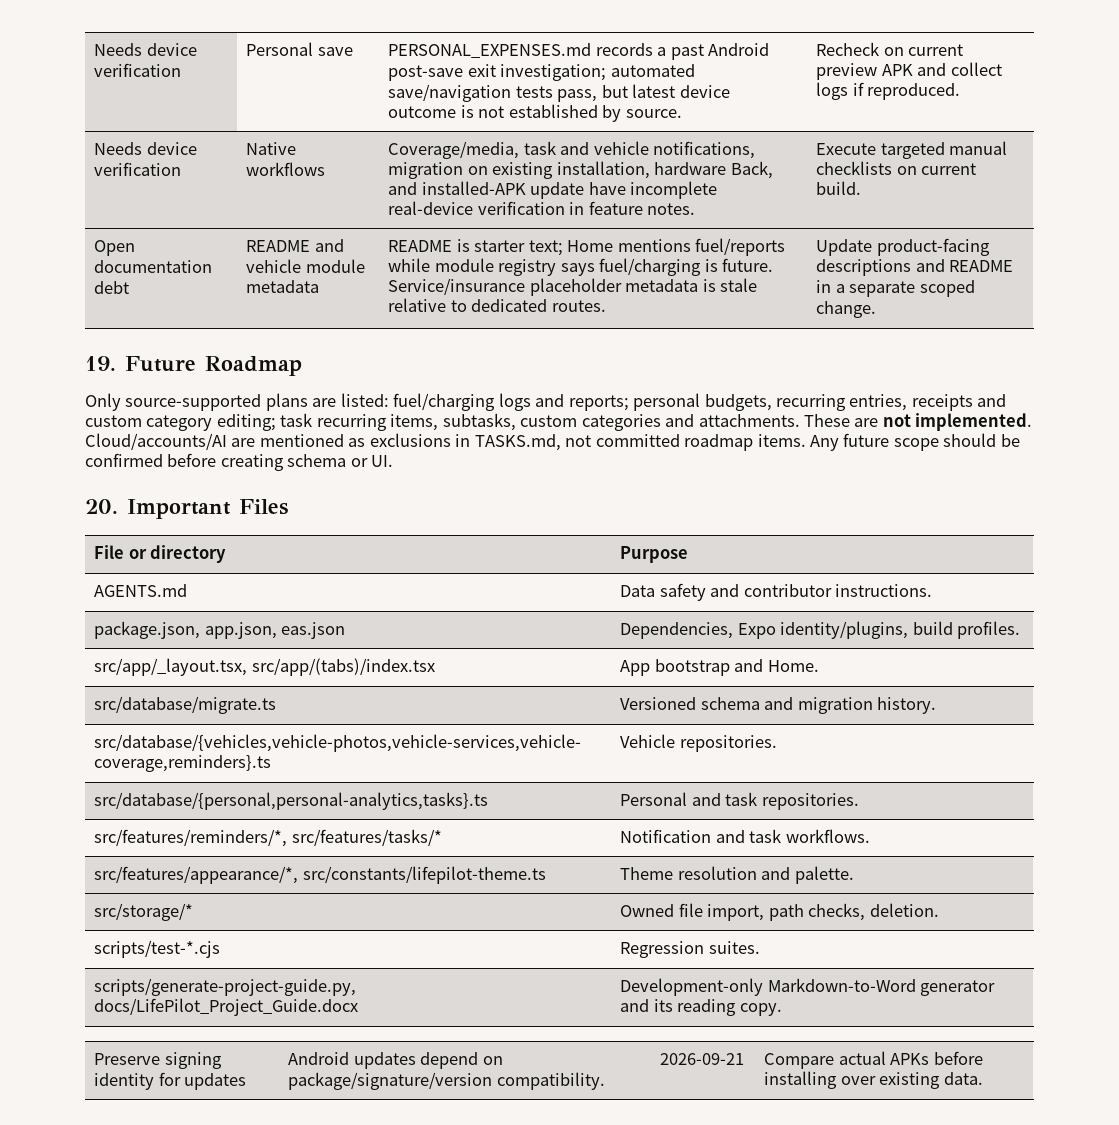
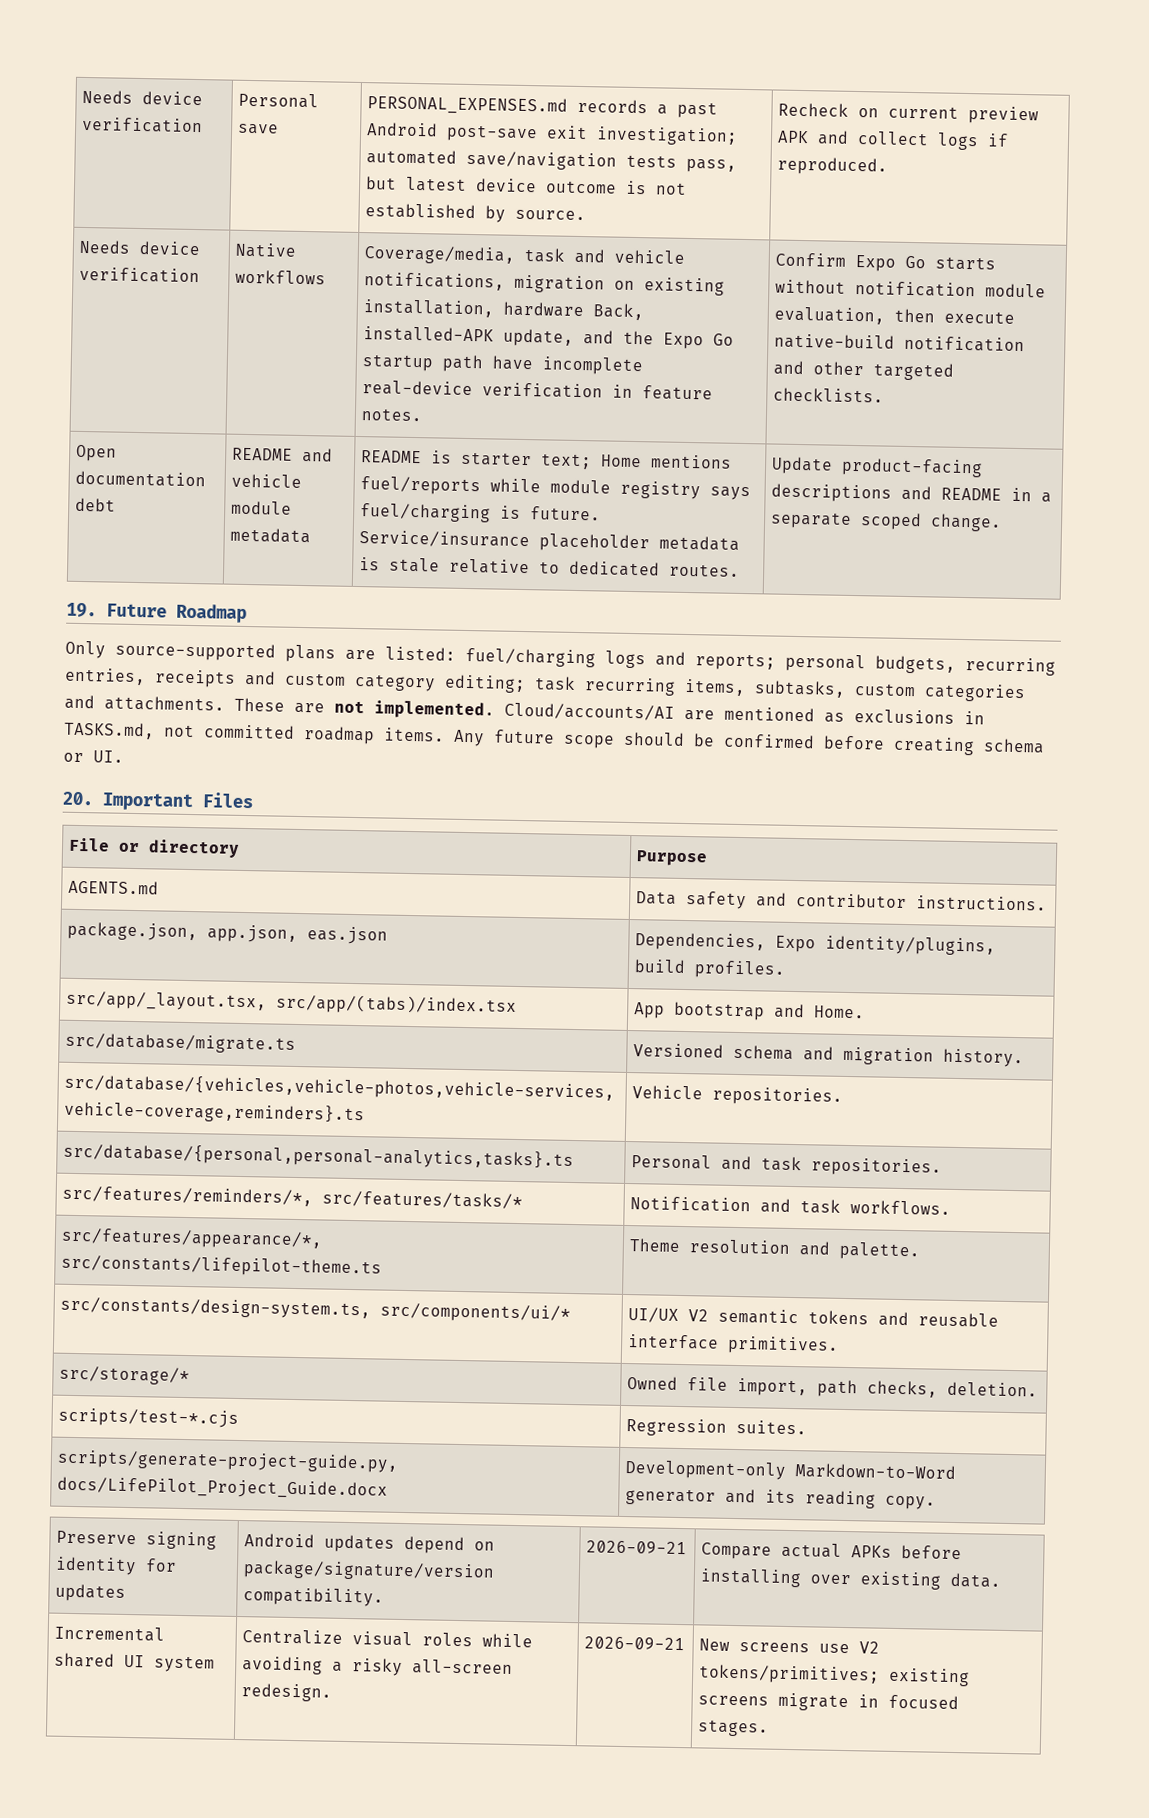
[388,181,585,199] and installed-APK update -> [362,326,734,350] [361,354,484,373] installed-APK update, and the Expo Go startup path
[816,141,1008,159] [816,161,977,175] [816,181,862,195] Execute targeted manual checklists on current build. -> [774,252,996,272] [774,279,1046,298] [773,306,1015,325] [773,333,1025,353] [772,360,954,381] [772,387,884,403] Confirm Expo Go starts without notification module evaluation, then execute native-build notification and other targeted checklists.
(854, 875) none -> [59,1296,571,1323] [627,1307,999,1328] [627,1334,839,1355] // src/constants/design-system.ts, src/components/ui/* | UI/UX V2 semantic tokens and reusable interface primitives.
(983, 1078) none -> [53,1625,165,1642] [53,1652,215,1673] [241,1629,533,1648] [241,1656,513,1676] [240,1683,332,1702] [583,1636,685,1651] [698,1638,880,1654] [698,1664,970,1687] [697,1692,959,1712] [697,1719,769,1737] // Incremental shared UI system | Centralize visual roles while avoiding a risky all-screen redesign. | 2026-09-21 | New screens use V2 tokens/primitives; existing screens migrate in focused stages.

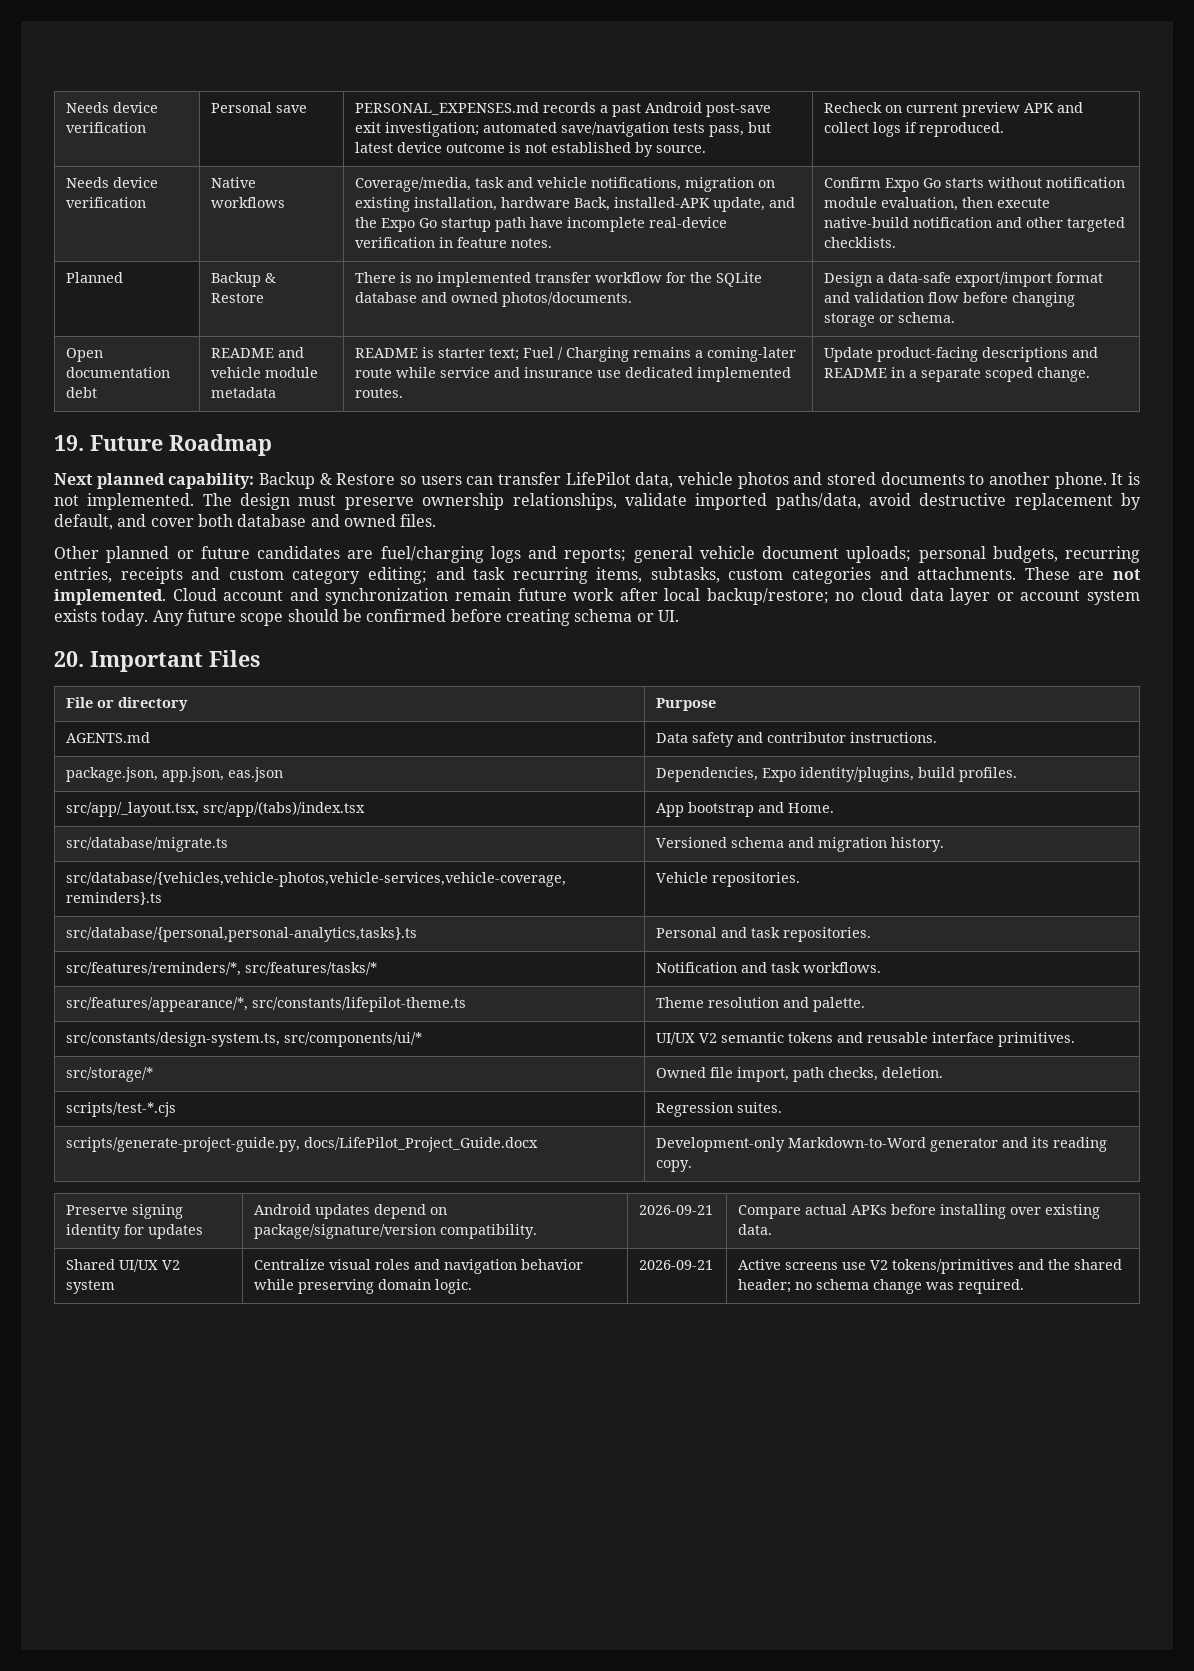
(884, 395) none -> [66,272,124,283] [211,272,277,287] [211,293,265,303] [355,272,763,287] [355,292,633,307] [824,272,1104,287] [824,292,1076,307] [824,312,956,327] // Planned | Backup & Restore | There is no implemented transfer workflow for the SQLite database and owned photos/documents. | Design a data-safe export/import format and validation flow before changing storage or schema.
[600,454,732,469] [359,476,751,501] [359,503,601,523] [358,530,740,553] [358,557,660,577] Home mentions fuel/reports while module registry says fuel/charging is future. Service/insurance placeholder metadata is stale relative to dedicated -> [523,347,797,362] [355,367,792,382] Fuel / Charging remains a coming-later route while service and insurance use dedicated implemented
[65,640,776,671] Only source-supported plans are listed: fuel/charging logs and reports; -> [54,472,1140,489] [54,493,1142,510] [54,514,437,530] [54,546,912,563] Next planned capability: Backup & Restore so users can transfer LifePilot data, vehicle photos and stored documents to another phone. It is not implemented. The design must preserve ownership relationships, validate imported paths/data, avoid destructive replacement by default, and cover both database and owned files. // Other planned or future candidates are fuel/charging logs and reports; general vehicle document uploads;
(526, 684) none -> [435,567,465,580] and
[504,702,985,725] [64,721,445,745] Cloud/accounts/AI are mentioned as exclusions in TASKS.md, not committed roadmap items. -> [172,588,1141,605] [54,609,149,626] Cloud account and synchronization remain future work after local backup/restore; no cloud data layer or account system exists today.
[53,1625,165,1642] [53,1652,145,1668] Incremental shared UI -> [66,1259,181,1272] Shared UI/UX V2
[481,1633,533,1648] [241,1656,513,1676] [240,1683,332,1702] [583,1636,685,1651] [698,1638,730,1651] while avoiding a risky all-screen redesign. | 2026-09-21 | New -> [414,1259,584,1274] [254,1279,473,1294] [639,1260,714,1270] [738,1259,782,1270] and navigation behavior while preserving domain logic. | 2026-09-21 | Active
[698,1664,970,1687] [697,1692,959,1712] [697,1719,769,1737] tokens/primitives; existing screens migrate in focused stages. -> [892,1259,1123,1274] [738,1279,1025,1294] tokens/primitives and the shared header; no schema change was required.

